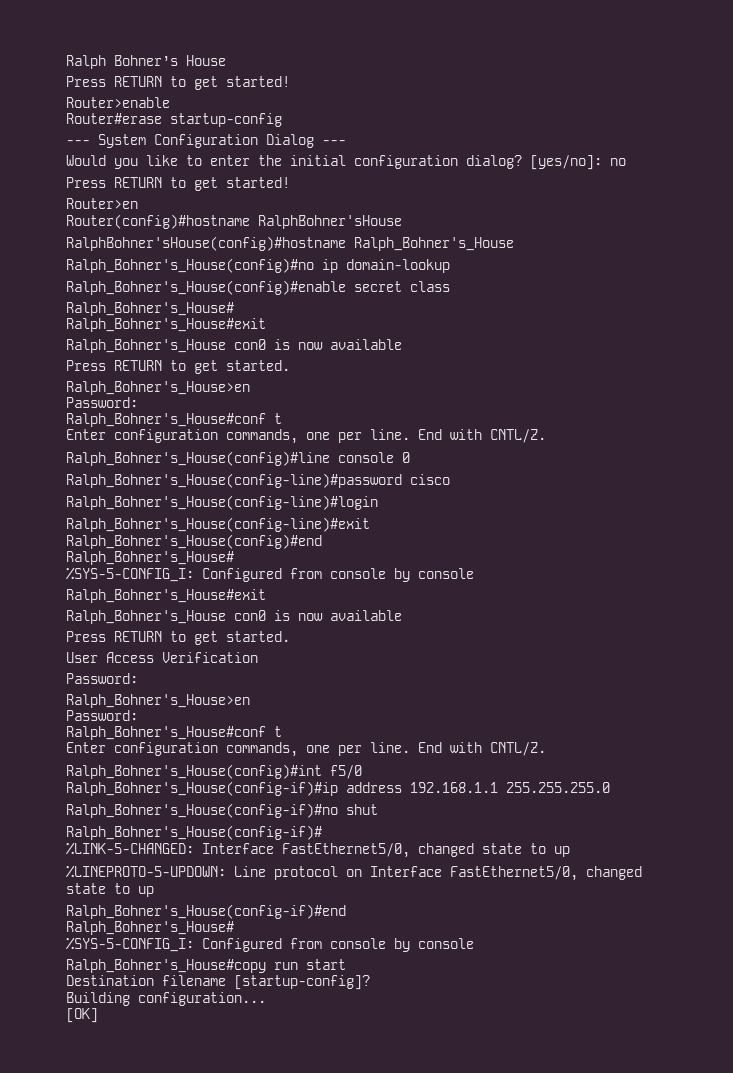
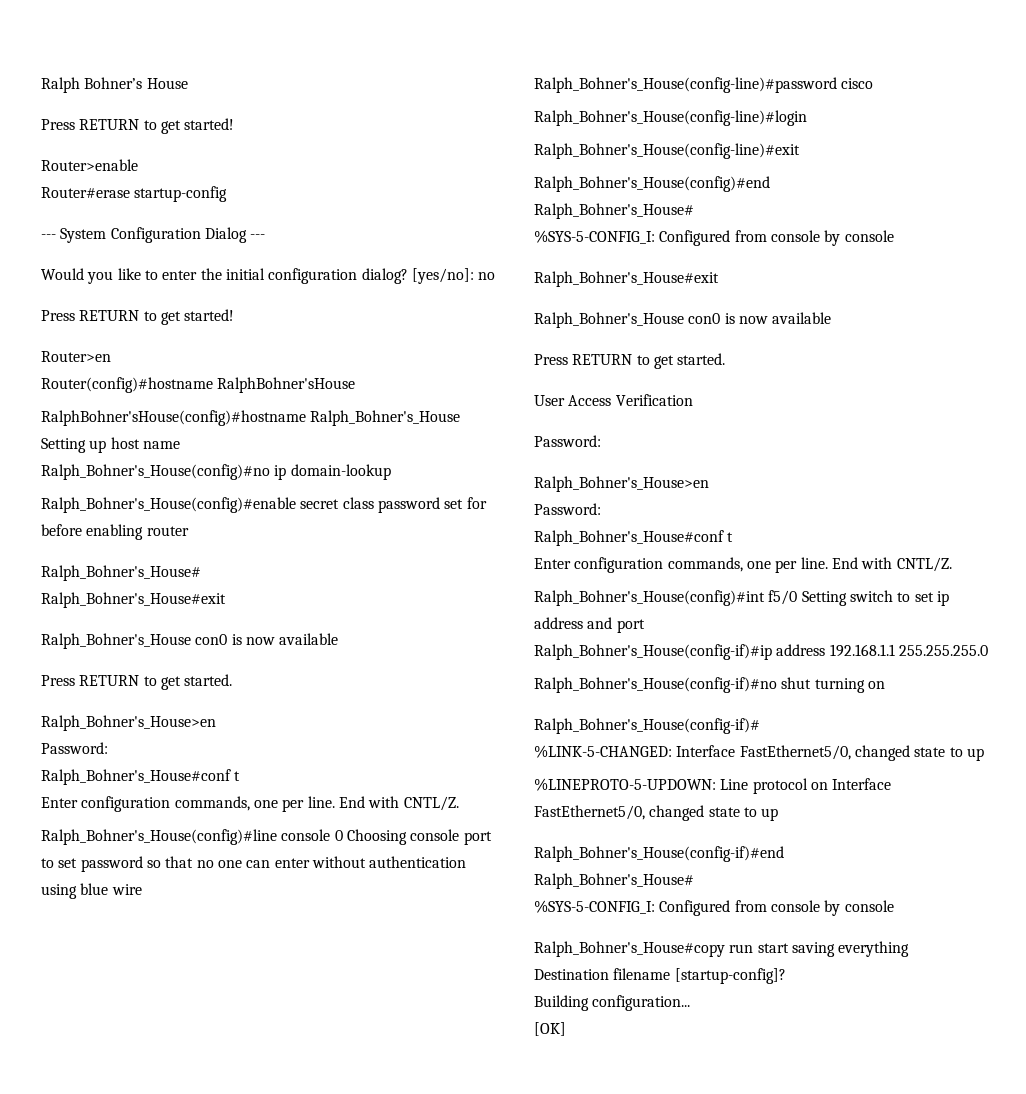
(514, 244) none -> [41,437,180,453] Setting up host name
(450, 286) none -> [377,497,487,513] [41,524,189,540] password set for before enabling router
(410, 457) none -> [346,829,492,845] [41,856,467,872] [41,883,142,899] Choosing console port to set password so that no one can enter without authentication using blue wire
(362, 772) none -> [801,590,949,606] [534,617,645,633] Setting switch to set ip address and port
(378, 809) none -> [814,678,885,693] turning on
(346, 964) none -> [791,941,910,957] saving everything

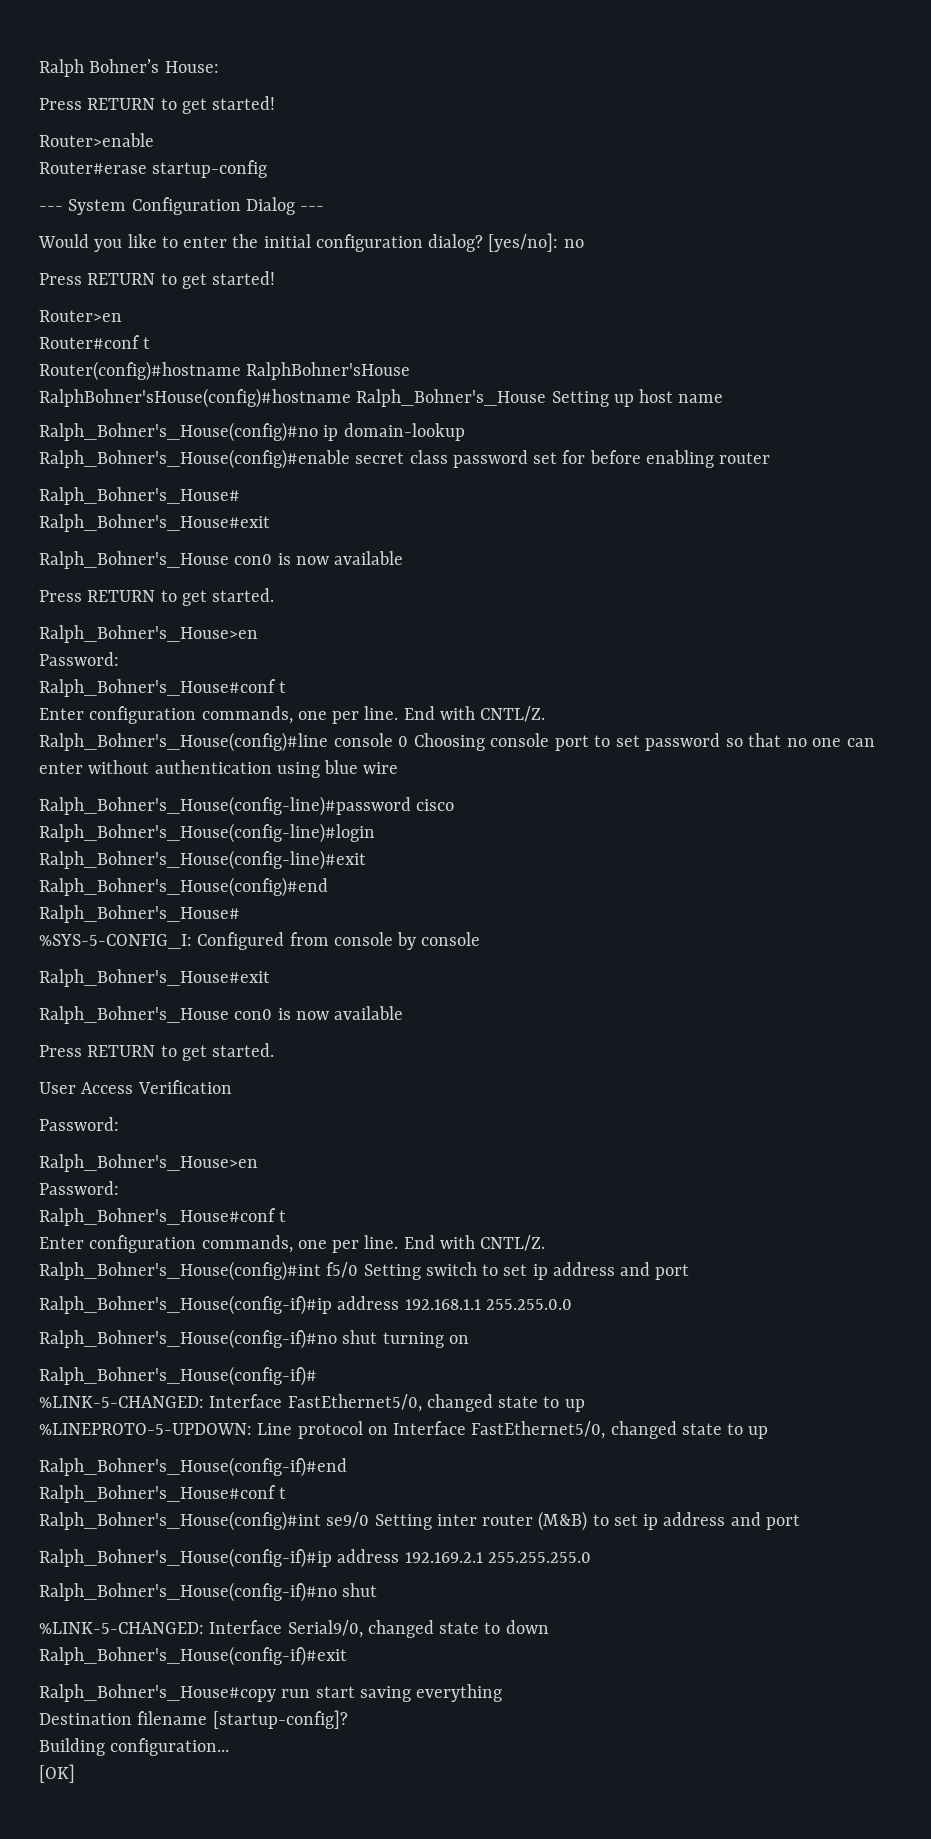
[146,78,188,89] House -> [164,61,219,73] House:
(111, 356) none -> [39,335,151,349] // Router#conf t
[898,645,988,656] 255.255.255.0 -> [485,1299,572,1310] 255.255.0.0
[534,873,694,889] [534,900,894,916] Ralph_Bohner's_House# // %SYS-5-CONFIG_I: Configured from console by console -> [39,1485,287,1503] [39,1511,800,1531] [39,1548,591,1568] [39,1582,378,1602] [39,1620,549,1638] [39,1646,347,1666] Ralph_Bohner's_House#conf t // Ralph_Bohner's_House(config)#int se9/0 Setting inter router (M&B) to set ip address and port // Ralph_Bohner's_House(config-if)#ip address 192.169.2.1 255.255.255.0 // Ralph_Bohner's_House(config-if)#no shut // %LINK-5-CHANGED: Interface Serial9/0, changed state to down // Ralph_Bohner's_House(config-if)#exit

